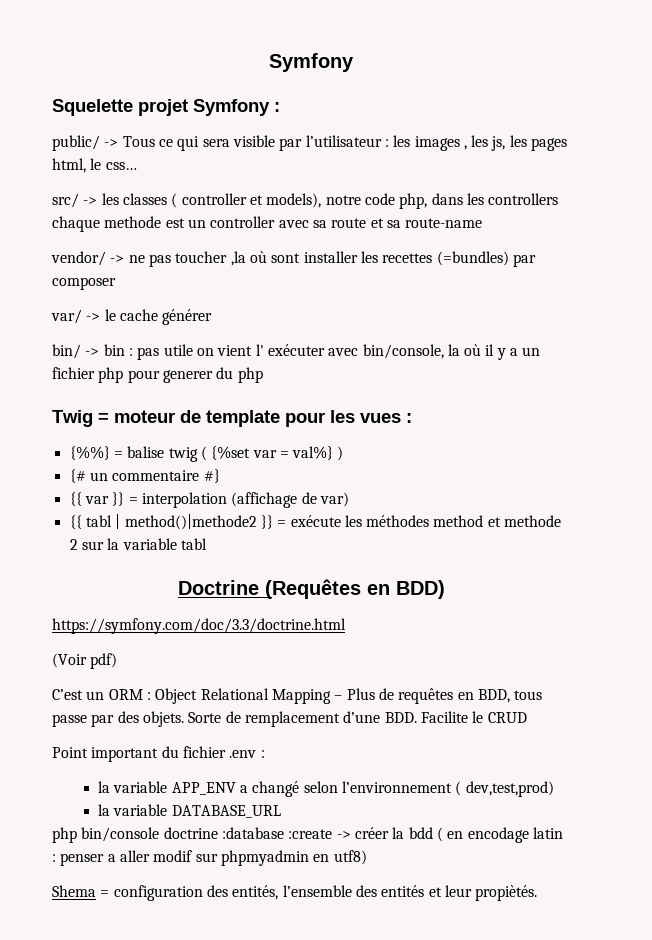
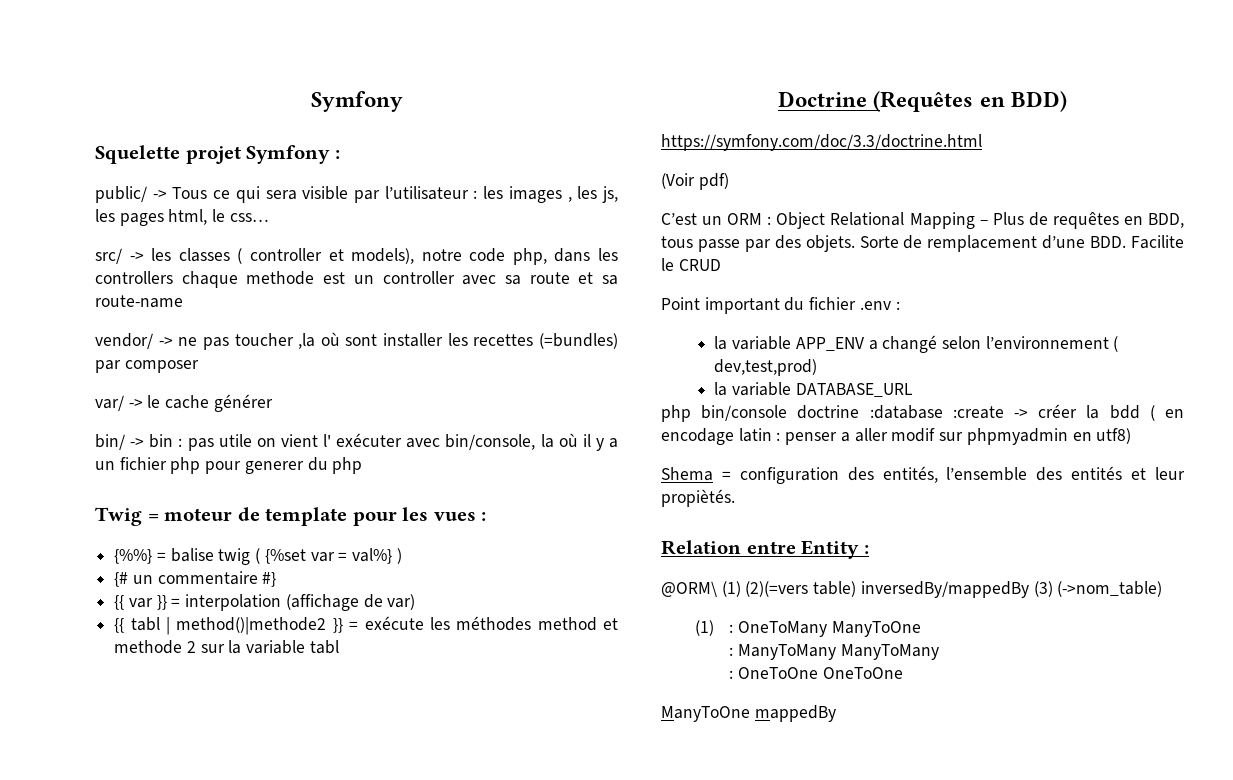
(538, 893) none -> [661,540,869,559] [661,581,1163,598] [695,620,921,637] [729,644,939,660] [729,667,903,679] [661,705,836,722] // Relation entre Entity : // @ORM\ (1) (2)(=vers table) inversedBy/mappedBy (3) (->nom_table) // (1) : OneToMany ManyToOne // : ManyToMany ManyToMany // : OneToOne OneToOne // ManyToOne mappedBy

